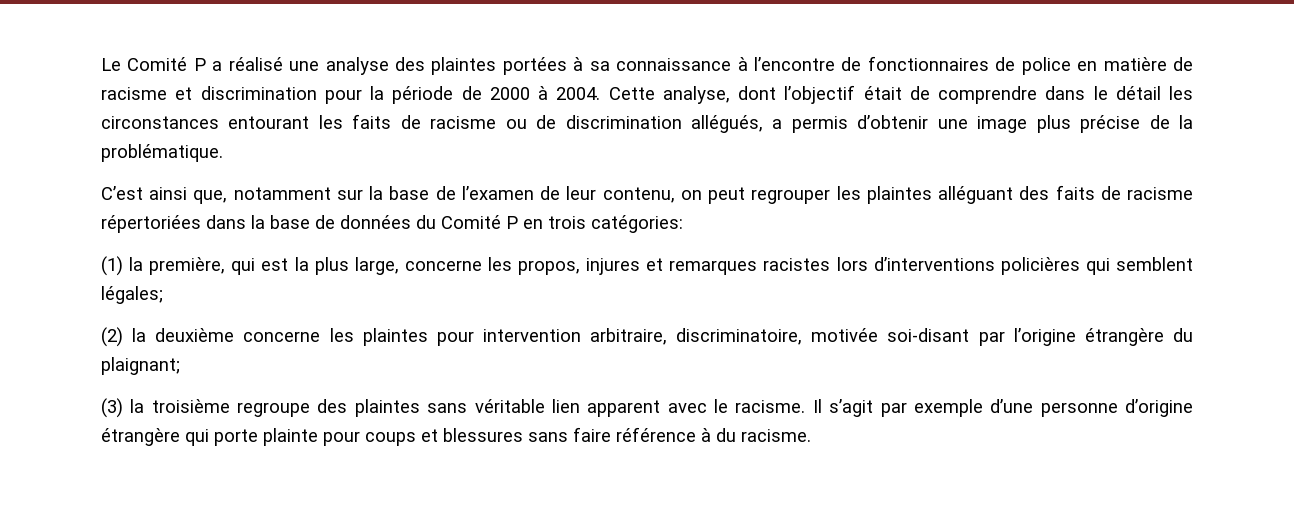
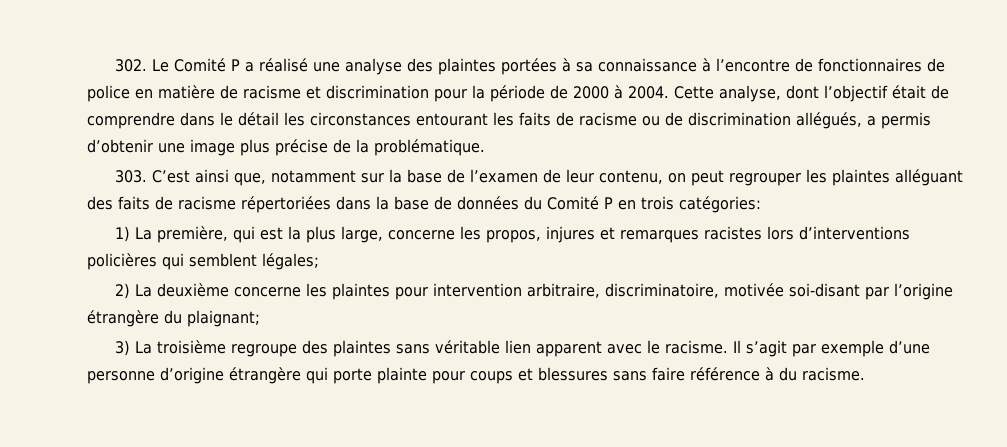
(101, 64) none -> [115,59,148,72] 302.
(223, 153) none -> [115,170,148,183] 303.
[101,256,144,276] (1) la -> [115,226,153,242] 1) La
[101,327,147,347] (2) la -> [115,283,153,299] 2) La
[101,398,145,418] (3) la -> [115,340,153,356] 3) La

